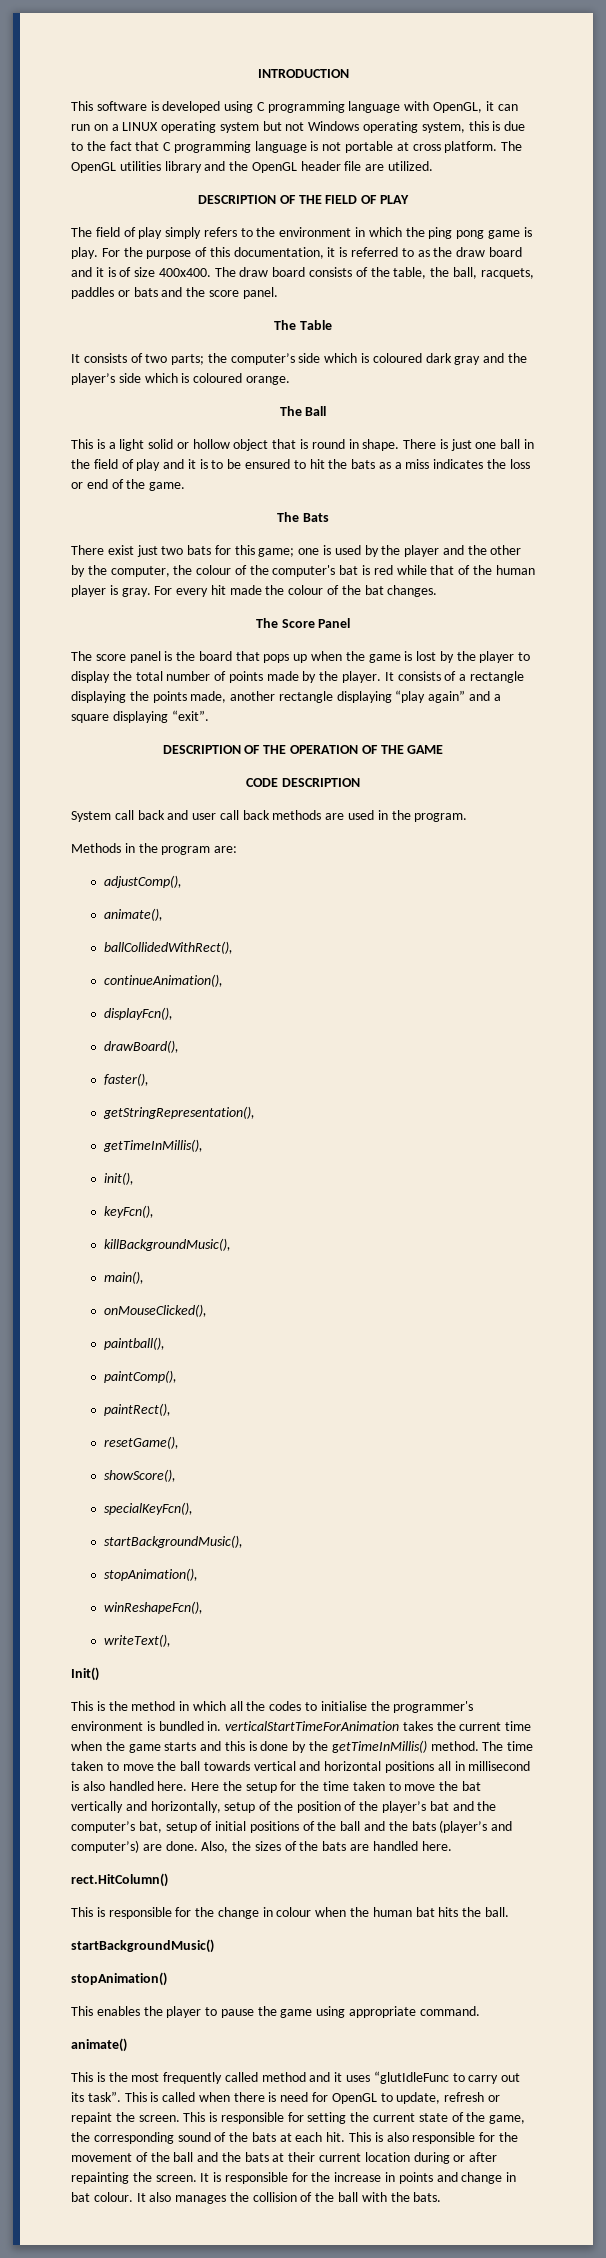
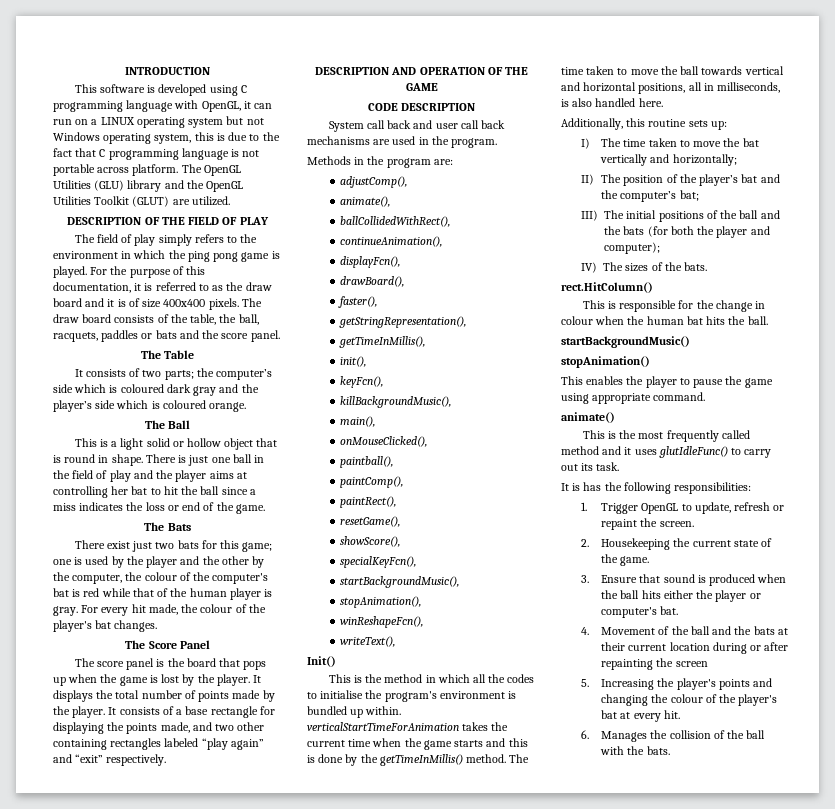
[396,142,441,151] at cross -> [97,167,130,173] across
[119,161,161,171] utilities -> [53,180,125,191] Utilities (GLU)
[300,161,362,171] header file -> [53,196,170,207] Utilities Toolkit (GLUT)
[71,247,98,259] play. -> [53,266,87,278] played.
[158,268,211,277] 400x400. -> [163,298,239,310] 400x400 pixels.
[187,459,291,469] it is to be ensured -> [156,470,247,482] [53,486,148,498] the player aims at controlling her bat
[351,459,391,469] bats as -> [200,486,248,495] ball since
[229,585,361,595] made the colour of the -> [148,604,266,615] [53,620,92,632] made, the colour of the player's
[479,651,531,663] [71,671,110,683] player to display -> [216,674,262,686] [53,690,93,702] player. It displays
[469,671,524,683] rectangle -> [185,706,275,718] base rectangle for
[230,690,501,703] [71,710,209,723] [162,745,287,754] another rectangle displaying “play again” and a square displaying “exit”. // DESCRIPTION OF THE -> [192,722,265,731] [53,738,264,750] [53,754,167,766] [315,67,417,75] and two other containing rectangles labeled “play again” and “exit” respectively. // DESCRIPTION AND
[272,810,322,820] methods -> [307,136,370,145] mechanisms
[393,1701,474,1713] programmer's -> [384,691,437,702] program's
[207,1721,222,1731] in. -> [350,706,402,718] up within.
[385,1761,435,1773] positions -> [638,83,686,94] positions,
[468,1761,531,1771] millisecond -> [717,82,781,93] milliseconds,
[191,1781,320,1793] Here the setup for the -> [561,118,727,130] [581,138,622,149] // Additionally, this routine sets up: // I) The
[150,1801,293,1813] horizontally, setup of the -> [672,154,737,166] [581,174,622,185] horizontally; // II) The
[138,1821,213,1833] bat, setup of -> [679,190,699,201] [581,210,625,221] bat; // III) The
[439,1820,513,1833] [71,1840,452,1853] (player’s and computer’s) are done. Also, the sizes of the bats are handled here. -> [647,226,770,238] [604,242,661,254] [581,262,708,273] (for both the player and computer); // IV) The sizes of the bats.
[373,2071,449,2084] “glutIdleFunc -> [658,446,728,458] glutIdleFunc()
[87,2091,329,2102] task”. This is called when there is need for -> [596,462,620,471] [561,482,752,494] [581,502,639,514] task. // It is has the following responsibilities: // 1. Trigger
[183,2112,347,2124] This is responsible for setting -> [581,538,671,550] // 2. Housekeeping
[489,2115,526,2124] [71,2132,518,2144] [71,2153,132,2162] game, the corresponding sound of the bats at each hit. This is also responsible for the movement -> [620,556,650,566] [581,574,787,586] [601,590,761,602] [601,606,679,618] [581,627,656,635] game. // 3. Ensure that sound is produced when the ball hits either the player or computer's bat. // 4. Movement
[155,2172,517,2184] [71,2192,227,2204] screen. It is responsible for the increase in points and change in bat colour. It also manages -> [675,661,708,667] [581,678,773,690] [601,694,778,706] [601,710,680,722] [581,730,648,742] screen // 5. Increasing the player's points and changing the colour of the player's bat at every hit. // 6. Manages

